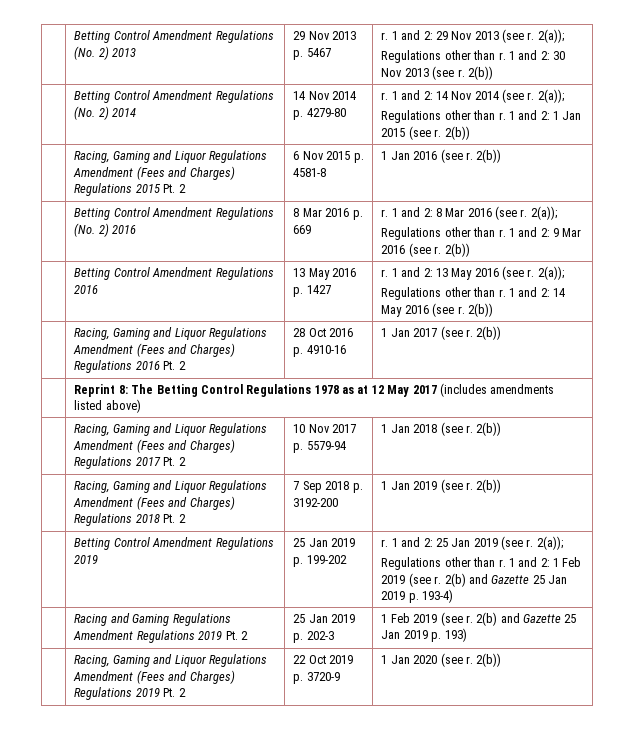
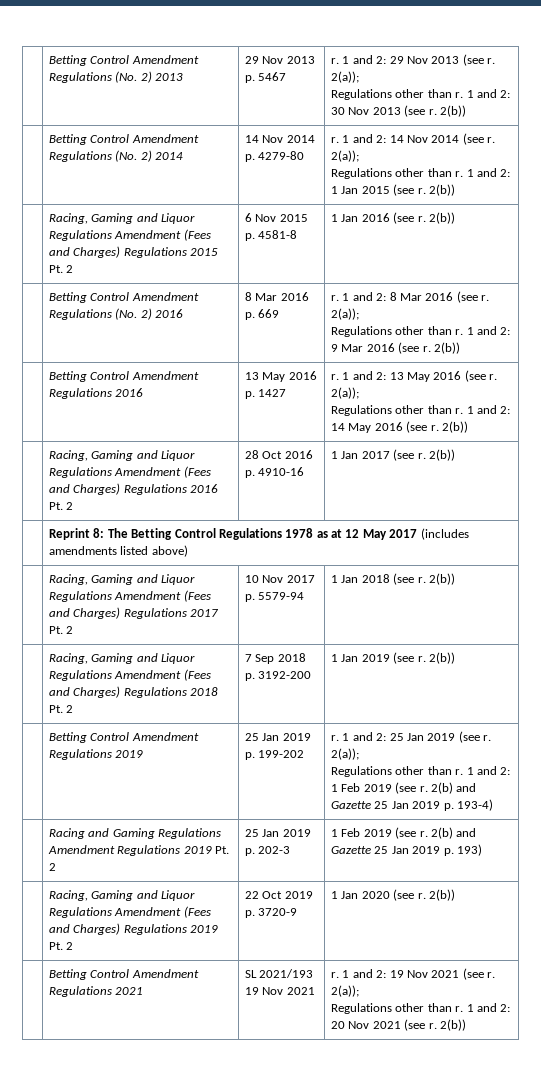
(502, 660) none -> [49,969,199,980] [49,986,144,997] [245,969,314,978] [245,987,315,995] [331,968,496,980] [331,985,360,997] [331,1003,511,1014] [331,1019,466,1031] // | Betting Control Amendment Regulations 2021 | SL 2021/193 19 Nov 2021 | r. 1 and 2: 19 Nov 2021 (see r. 2(a)); // Regulations other than r. 1 and 2: 20 Nov 2021 (see r. 2(b))

